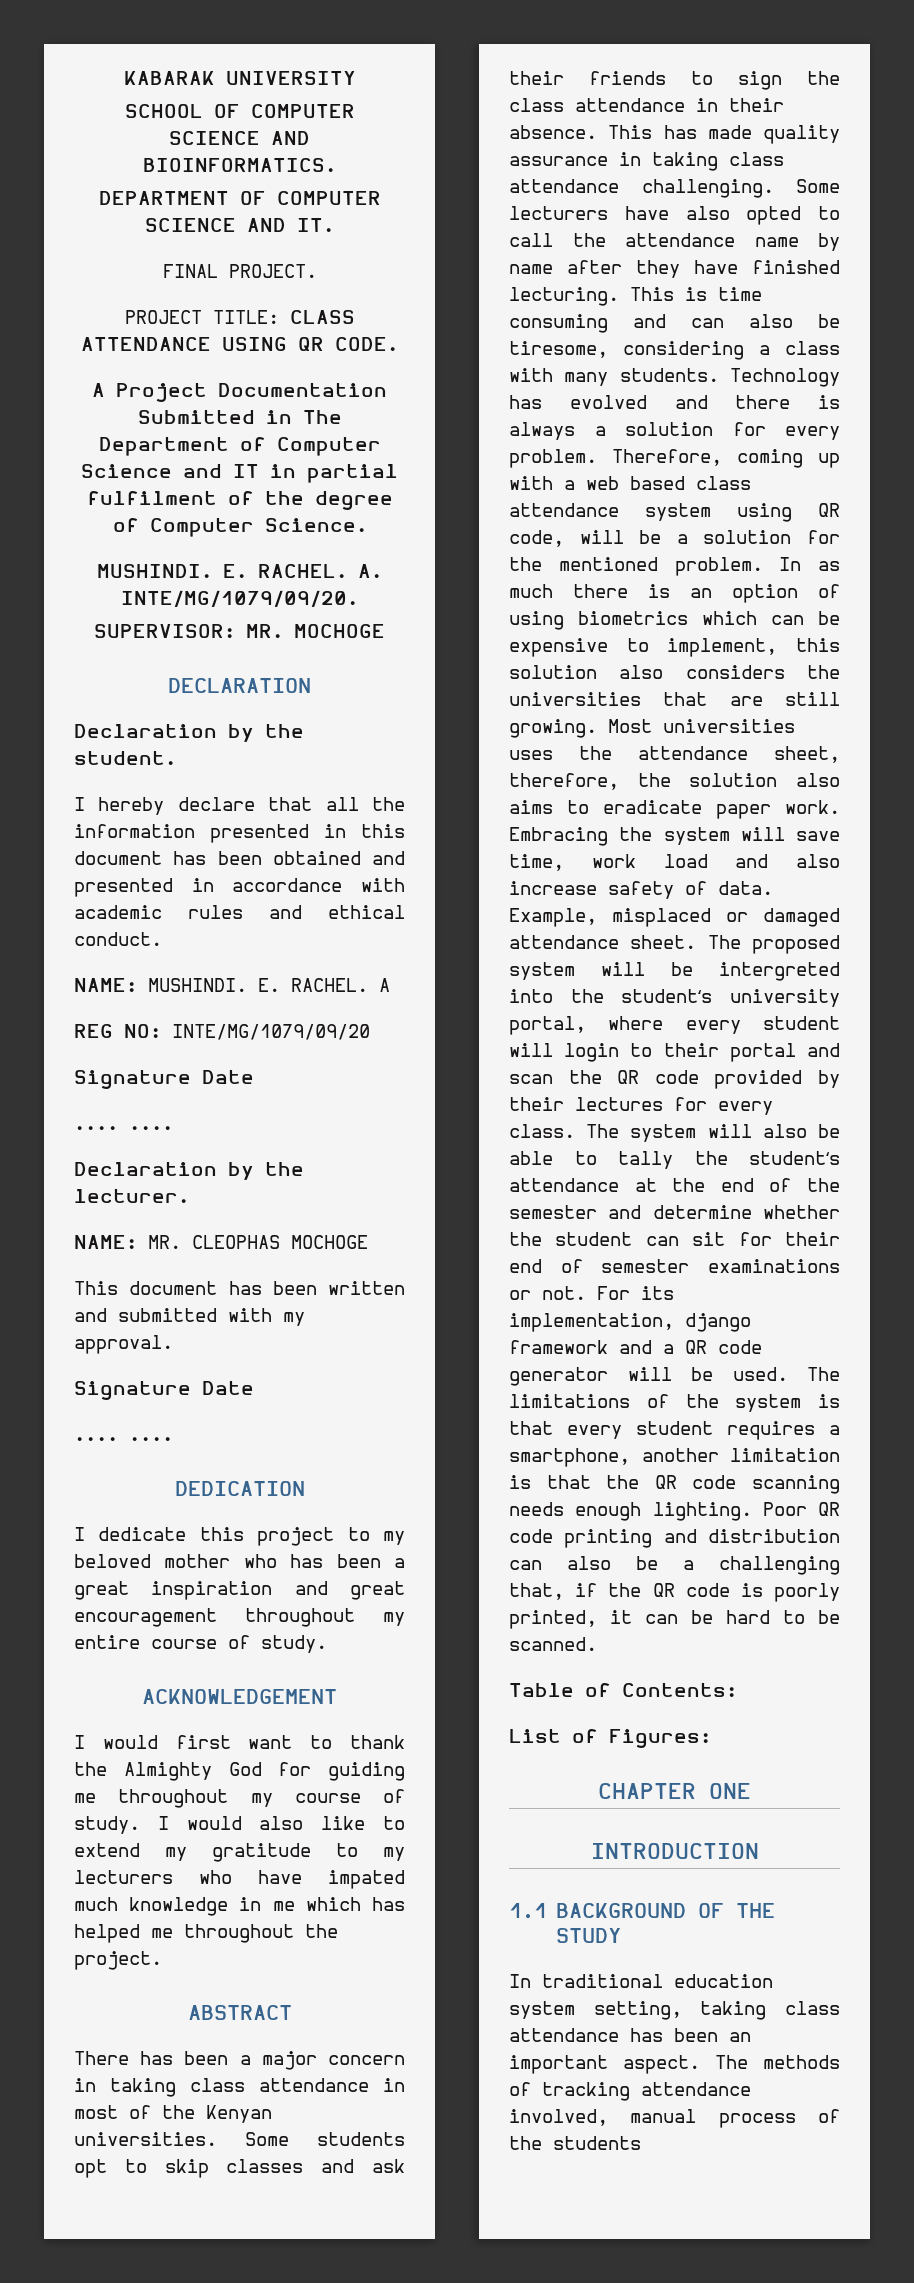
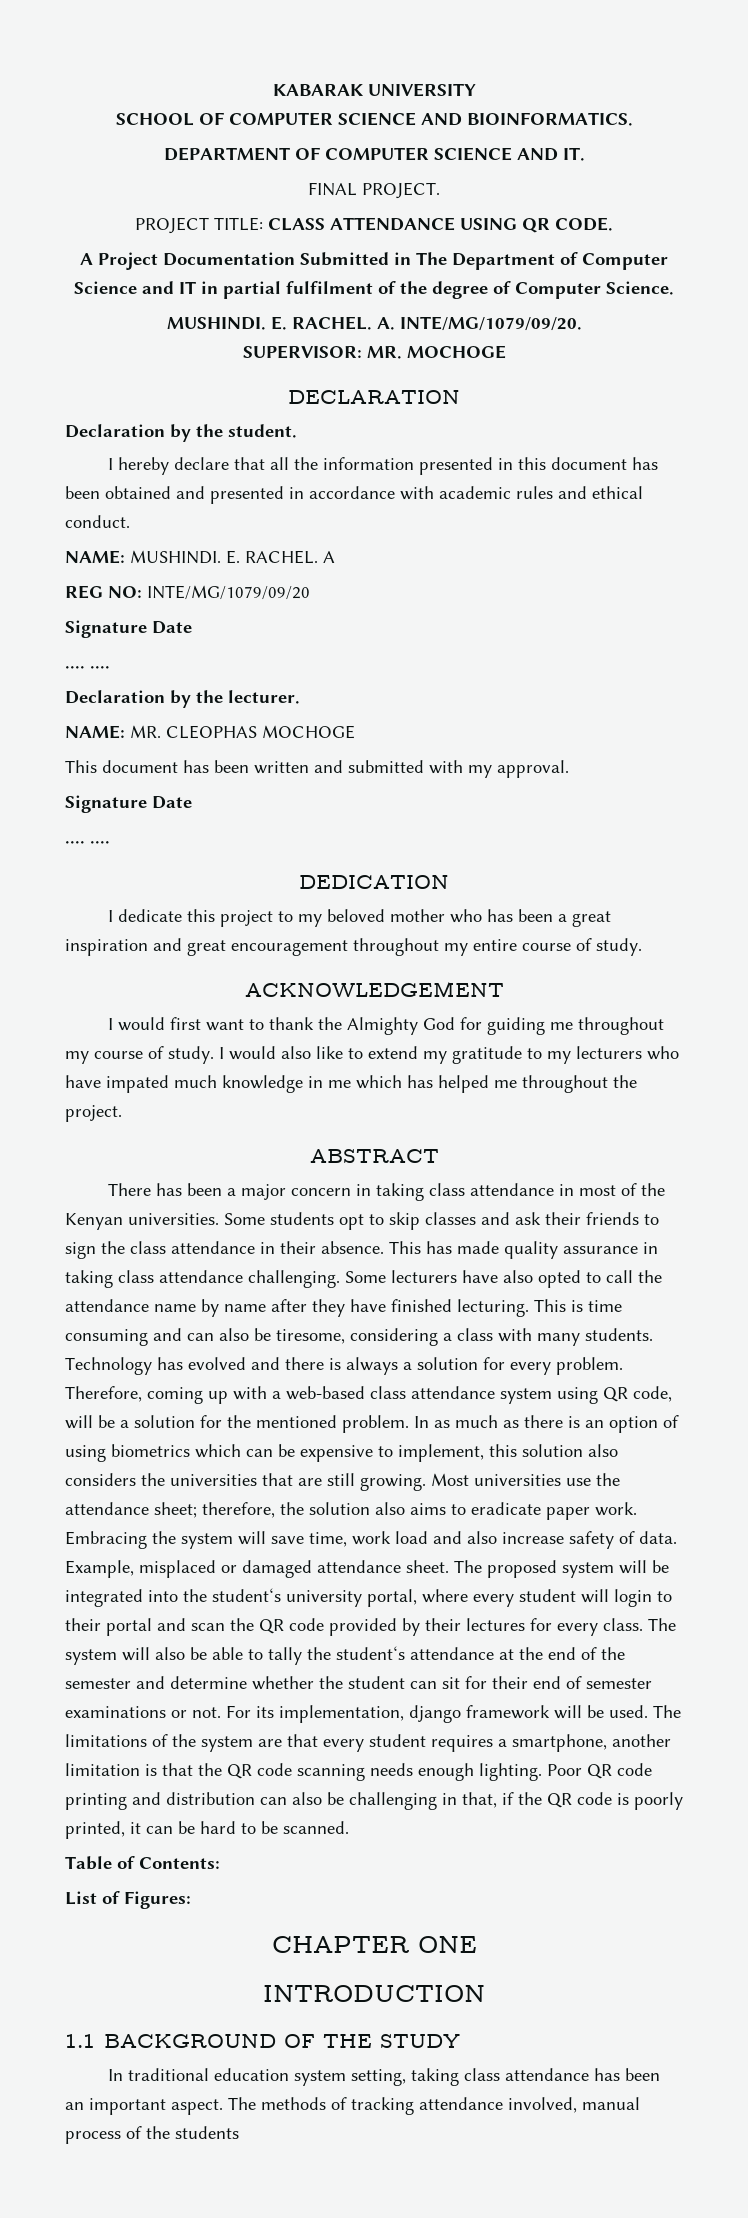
[586,476,685,490] web based -> [286,1386,365,1400] web-based
(553, 591) none -> [503,1420,519,1428] as
[509,746,840,763] uses the attendance sheet, -> [566,1473,620,1486] [65,1502,197,1518] use the attendance sheet;
[719,962,840,981] intergreted -> [65,1589,143,1607] integrated
[619,1340,762,1354] [509,1367,608,1386] and a QR code generator -> (550, 1712) none
[818,1394,840,1408] is -> [258,1739,282,1747] are
[683,1556,840,1575] a challenging -> [349,1792,457,1810] challenging in

